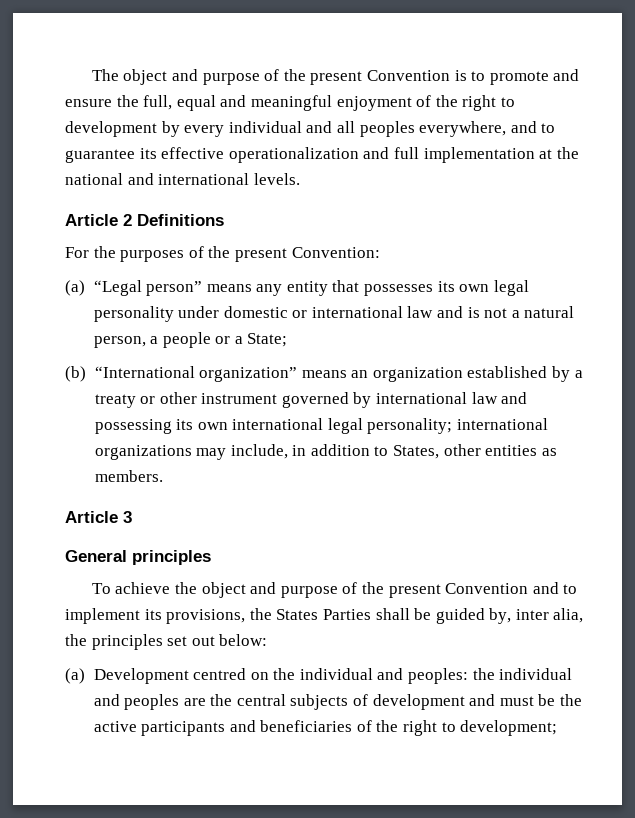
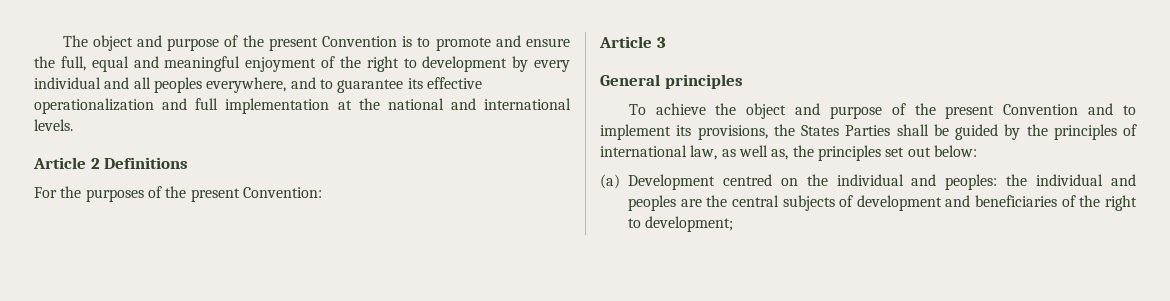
[65,280,529,296] [93,306,575,322] [93,332,288,348] [65,366,583,382] [94,392,528,408] [94,418,549,434] [94,444,557,460] [94,470,163,482] // (a) “Legal person” means any entity that possesses its own legal personality under domestic or international law and is not a natural person, a people or a State; // (b) “International organization” means an organization established by a treaty or other instrument governed by international law and possessing its own international legal personality; international organizations may include, in addition to States, other entities as members. -> (322, 192) none
[489,608,584,624] by, inter alia, -> [1004,124,1137,140] [600,145,789,160] by the principles of international law, as well as,
[499,694,582,706] [93,720,256,736] must be the active participants and -> (971, 201) none

